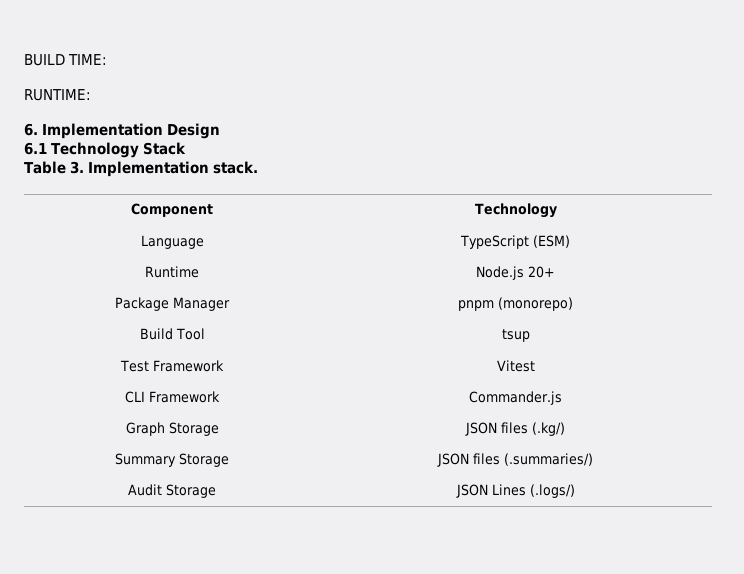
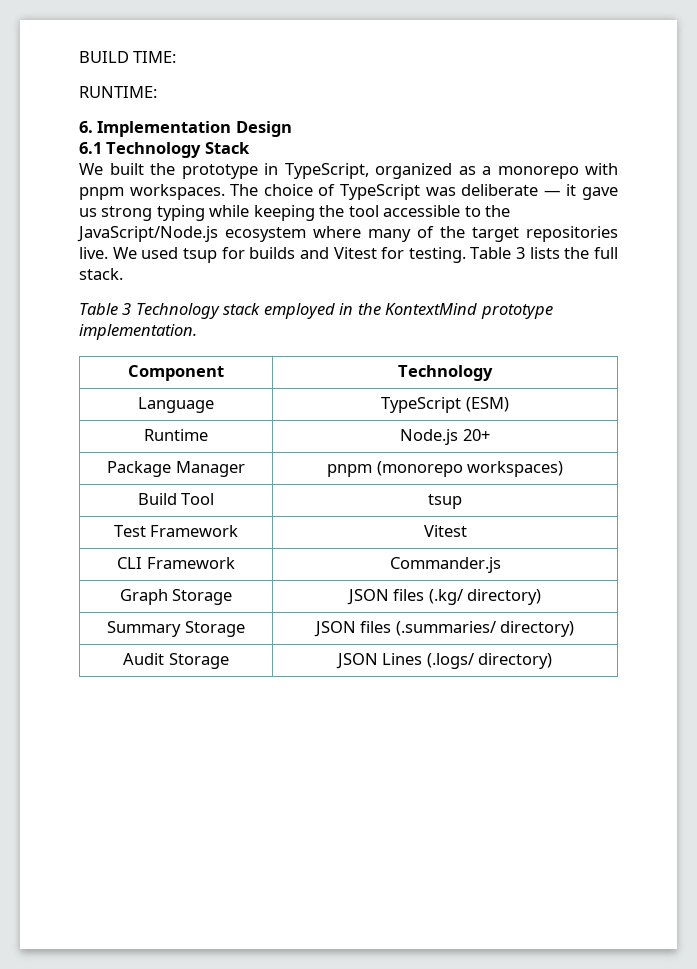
[24,161,259,177] Table 3. Implementation stack. -> [79,163,618,179] [79,184,619,200] [79,205,511,221] [77,226,618,242] [79,247,619,263] [79,268,123,280] [79,303,553,319] [79,324,197,340] We built the prototype in TypeScript, organized as a monorepo with pnpm workspaces. The choice of TypeScript was deliberate — it gave us strong typing while keeping the tool accessible to the JavaScript/Node.js ecosystem where many of the target repositories live. We used tsup for builds and Vitest for testing. Table 3 lists the full stack. // Table 3 Technology stack employed in the KontextMind prototype implementation.
[498,297,573,311] (monorepo) -> [376,461,563,477] (monorepo workspaces)
[532,422,565,436] (.kg/) -> [428,589,542,605] (.kg/ directory)
[504,453,593,466] (.summaries/) -> [395,621,575,637] (.summaries/ directory)
[529,484,575,498] (.logs/) -> [426,653,553,669] (.logs/ directory)

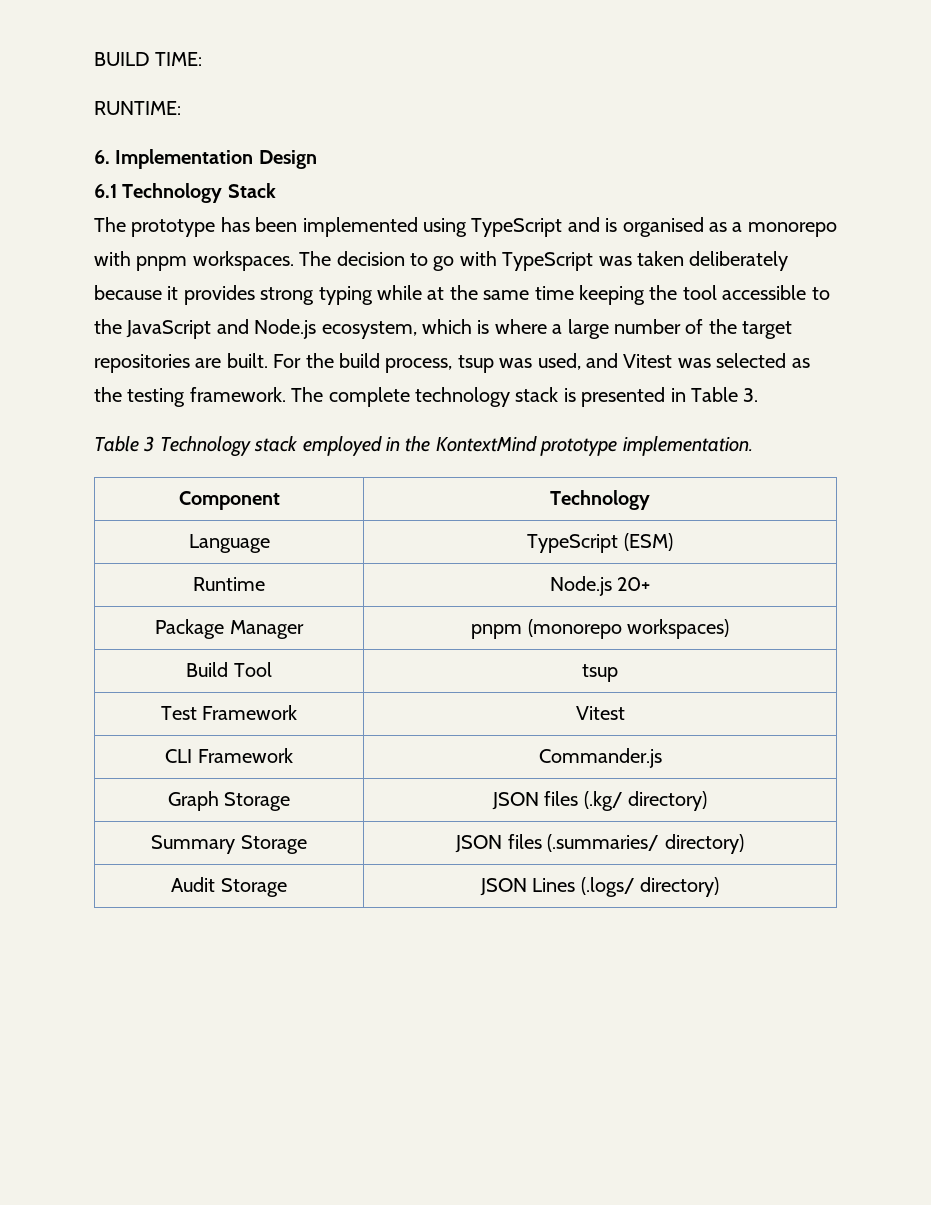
[79,163,452,179] We built the prototype in TypeScript, organized -> [94,217,704,237] The prototype has been implemented using TypeScript and is organised
[263,184,619,200] [79,205,250,221] choice of TypeScript was deliberate — it gave us strong typing while -> [336,251,789,271] [94,285,574,305] decision to go with TypeScript was taken deliberately because it provides strong typing while at the same time
[77,226,618,242] [79,247,619,263] [79,268,123,280] JavaScript/Node.js ecosystem where many of the target repositories live. We used tsup for builds and Vitest for testing. Table 3 lists the full stack. -> [126,319,793,339] [94,353,810,373] [94,387,759,407] JavaScript and Node.js ecosystem, which is where a large number of the target repositories are built. For the build process, tsup was used, and Vitest was selected as the testing framework. The complete technology stack is presented in Table 3.

